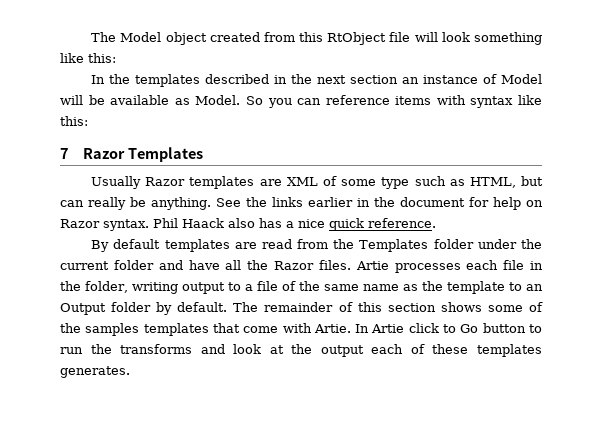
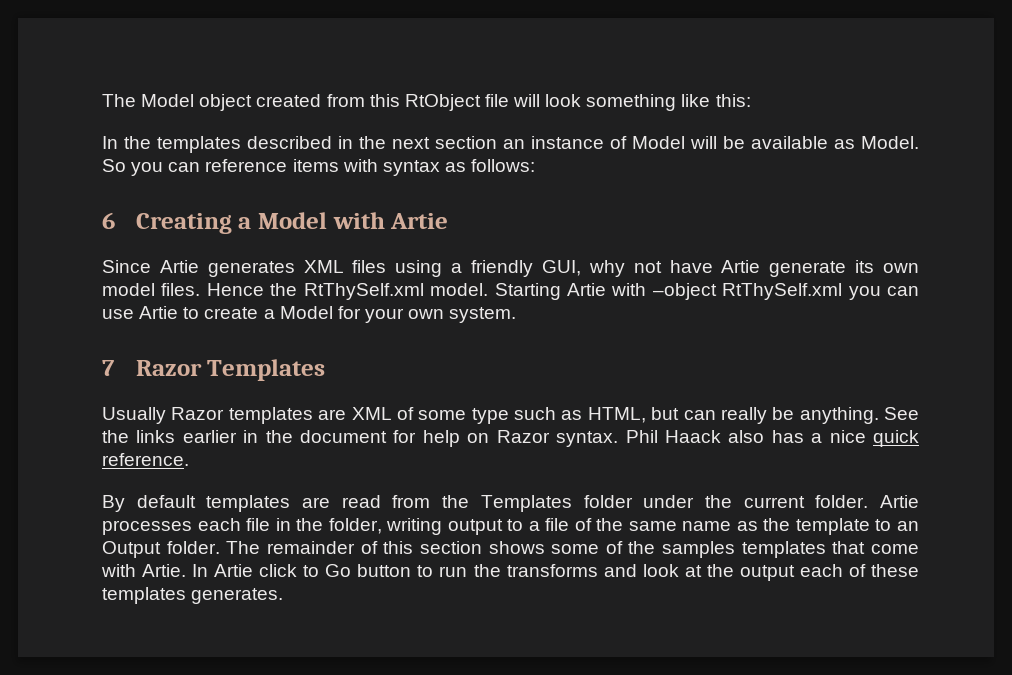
[518,95,542,105] [60,116,88,126] like this: -> [444,159,536,172] [102,212,449,234] [102,260,920,277] [102,283,919,300] [102,306,517,323] as follows: // 6 Creating a Model with Artie // Since Artie generates XML files using a friendly GUI, why not have Artie generate its own model files. Hence the RtThySelf.xml model. Starting Artie with –object RtThySelf.xml you can use Artie to create a Model for your own system.
[113,260,351,270] folder and have all the Razor files. -> [815,495,869,508] folder.
[111,302,228,315] folder by default. -> [166,541,220,554] folder.

